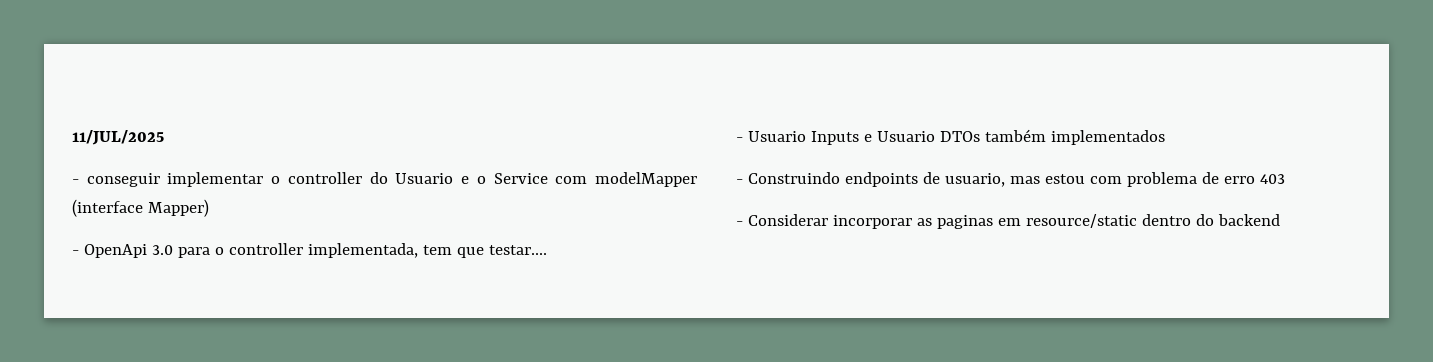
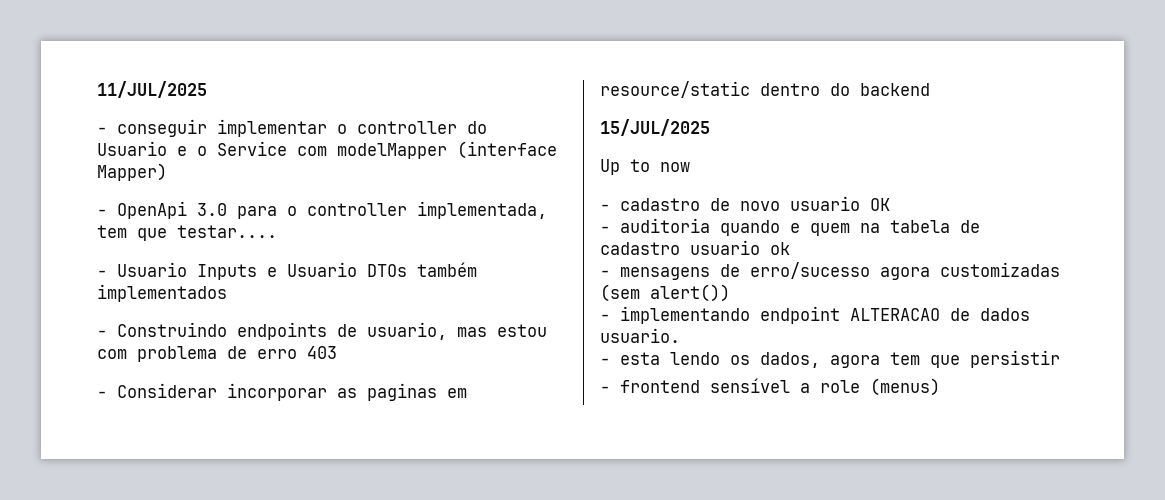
(1280, 220) none -> [600,119,710,136] [600,159,690,175] [600,196,890,211] [600,218,980,236] [600,240,790,255] [600,262,1060,280] [600,284,730,302] [600,306,1030,324] [600,328,680,343] [600,350,1060,368] [600,378,940,396] // 15/JUL/2025 // Up to now // - cadastro de novo usuario OK // - auditoria quando e quem na tabela de cadastro usuario ok // - mensagens de erro/sucesso agora customizadas (sem alert()) // - implementando endpoint ALTERACAO de dados usuario. // - esta lendo os dados, agora tem que persistir // - frontend sensível a role (menus)

